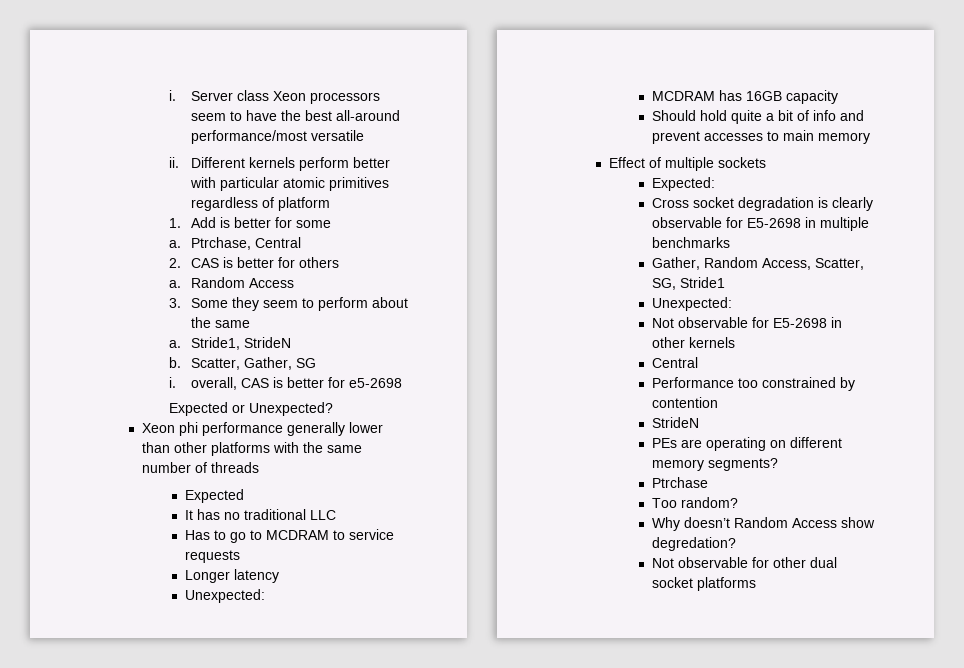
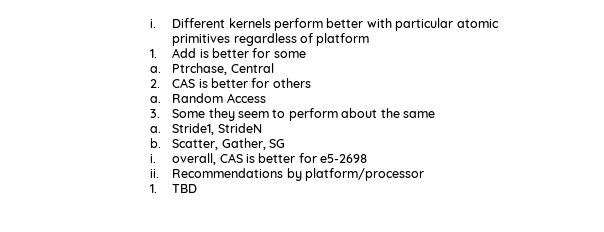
[169,90,380,104] [190,110,400,121] [190,130,364,144] [169,157,180,168] i. Server class Xeon processors seem to have the best all-around performance/most versatile // ii. -> [150,19,157,28] i.
[169,402,334,416] [141,422,383,436] [141,442,362,456] [141,462,259,473] [184,489,244,503] [184,509,336,520] [184,529,394,543] [184,550,240,563] [184,569,279,583] [184,589,265,603] [651,90,838,104] [651,110,864,124] [651,130,870,144] [608,157,766,171] [651,177,715,191] [651,197,873,211] [651,217,869,231] [651,237,730,248] [651,257,864,270] [651,277,725,290] [651,297,732,311] [651,317,842,328] [651,337,735,348] [651,357,698,368] [651,377,855,391] [651,397,718,408] [651,417,699,428] [651,437,842,451] [651,458,778,471] [651,477,708,488] [651,497,738,508] [651,517,875,531] [651,537,736,551] [651,557,837,568] [651,577,756,591] Expected or Unexpected? // Xeon phi performance generally lower than other platforms with the same number of threads // Expected // It has no traditional LLC // Has to go to MCDRAM to service requests // Longer latency // Unexpected: // MCDRAM has 16GB capacity // Should hold quite a bit of info and prevent accesses to main memory // Effect of multiple sockets // Expected: // Cross socket degradation is clearly observable for E5-2698 in multiple benchmarks // Gather, Random Access, Scatter, SG, Stride1 // Unexpected: // Not observable for E5-2698 in other kernels // Central // Performance too constrained by contention // StrideN // PEs are operating on different memory segments? // Ptrchase // Too random? // Why doesn’t Random Access show degredation? // Not observable for other dual socket platforms -> [150,168,425,181] [150,184,198,193] ii. Recommendations by platform/processor // 1. TBD

